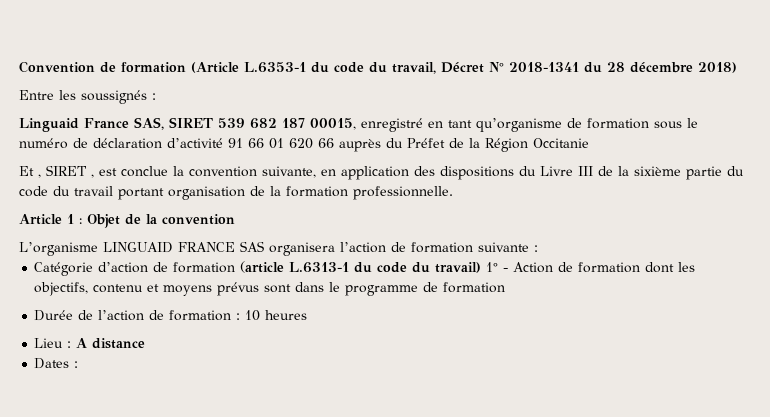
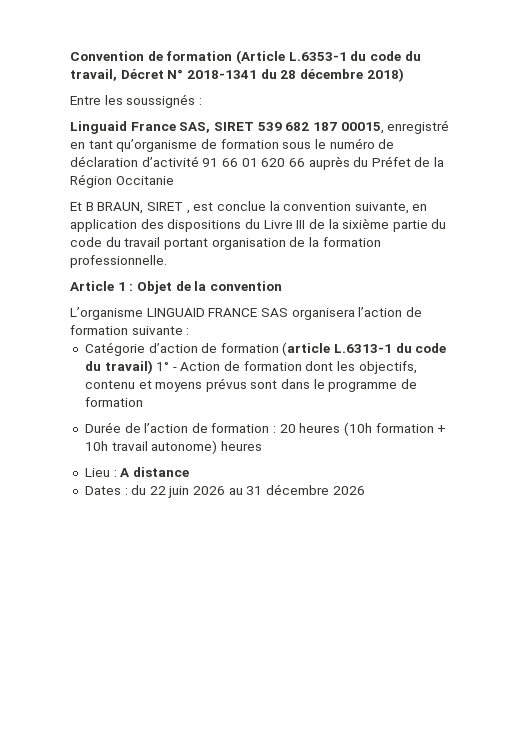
[38,174,41,178] , -> [85,202,144,214] B BRAUN,
[245,310,261,321] 10 -> [279,422,447,436] [84,440,218,454] 20 heures (10h formation + 10h travail autonome)
(79, 364) none -> [131,484,365,498] du 22 juin 2026 au 31 décembre 2026

